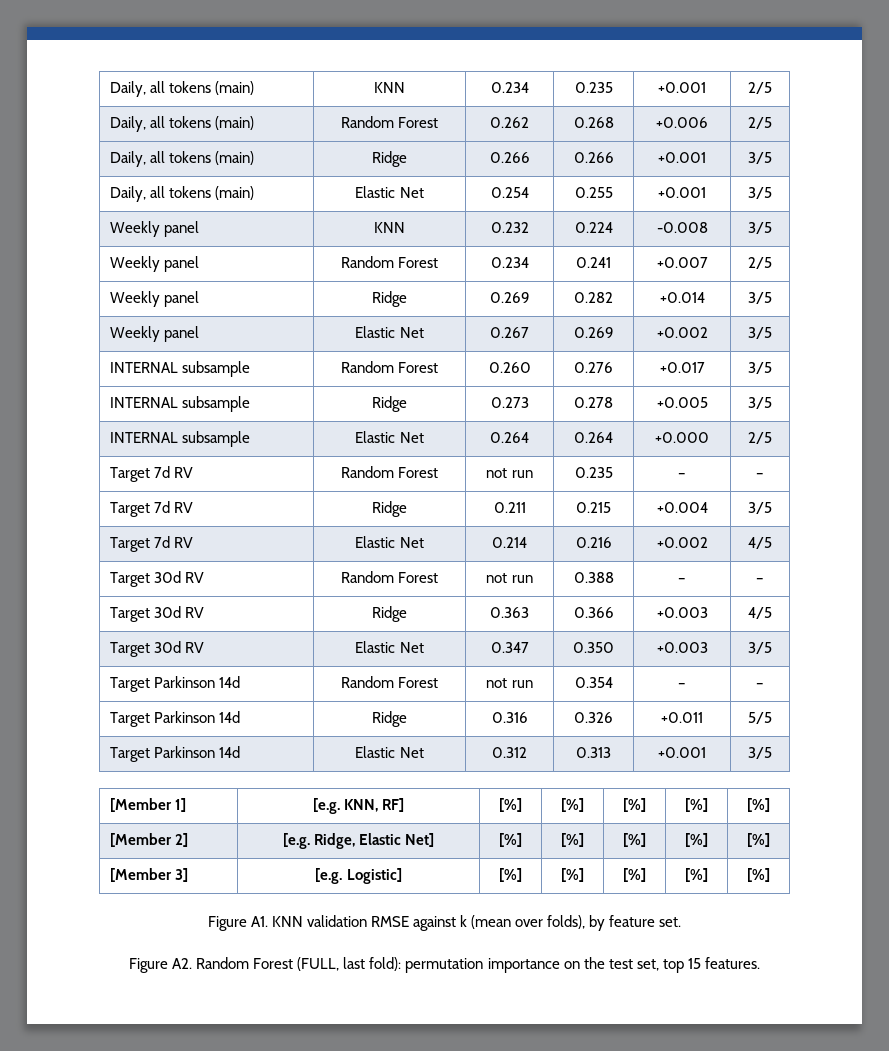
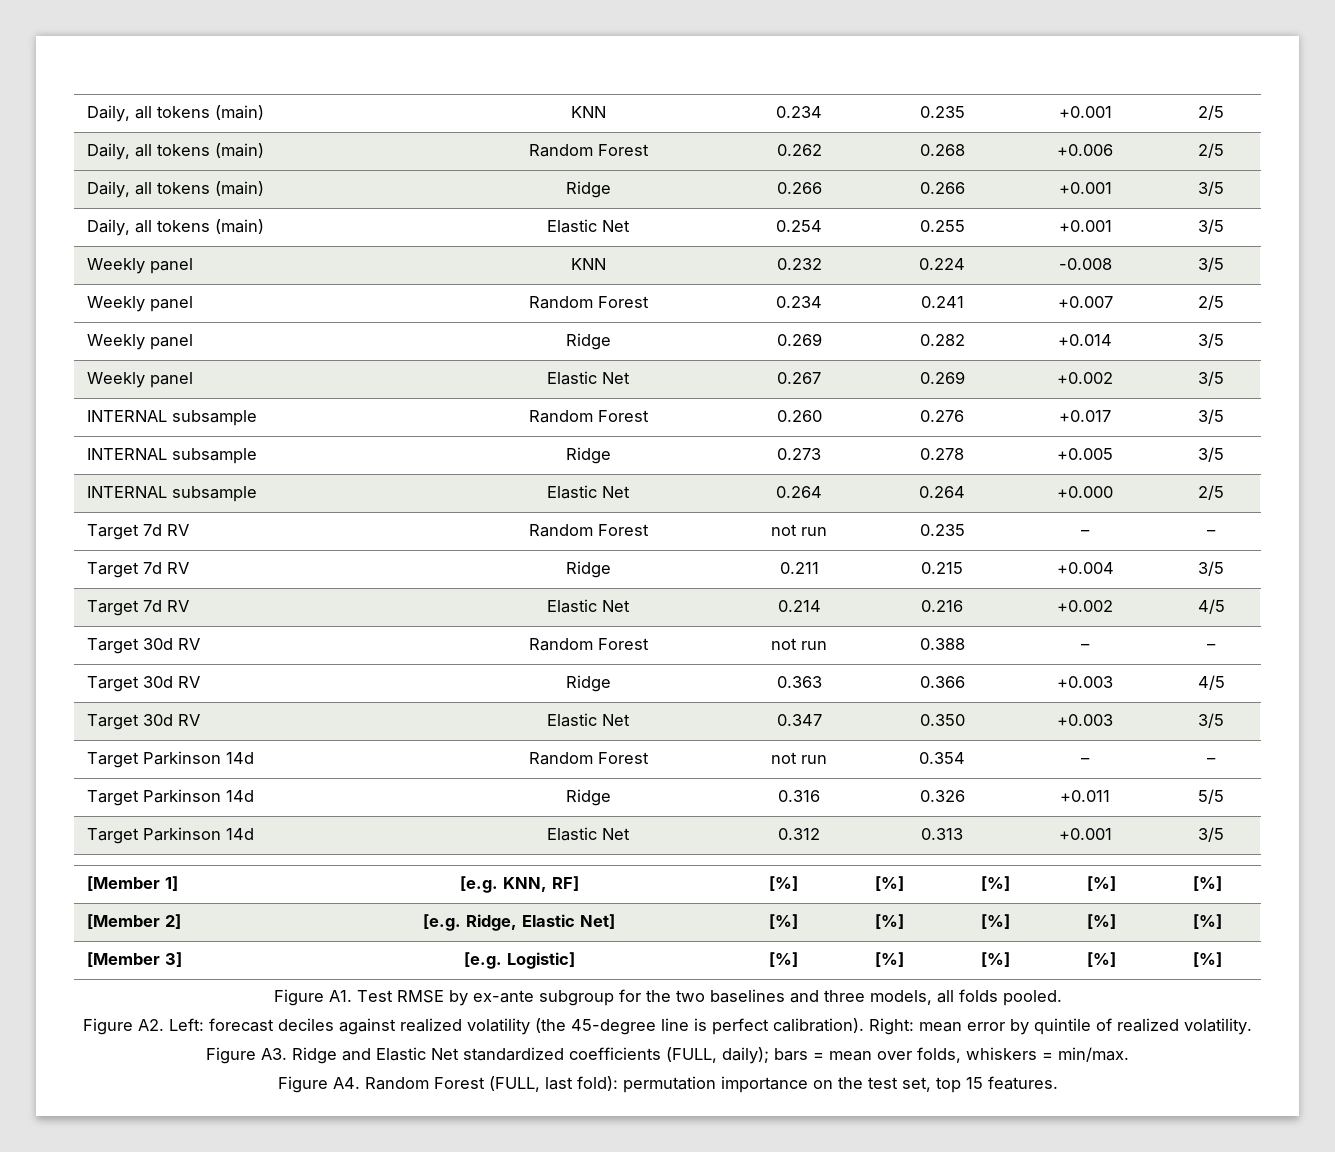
[271,915,682,931] [129,958,193,973] KNN validation RMSE against k (mean over folds), by feature set. // Figure A2. -> [356,989,1062,1006] [83,1018,1252,1035] [206,1047,1129,1064] [277,1076,360,1093] Test RMSE by ex-ante subgroup for the two baselines and three models, all folds pooled. // Figure A2. Left: forecast deciles against realized volatility (the 45-degree line is perfect calibration). Right: mean error by quintile of realized volatility. // Figure A3. Ridge and Elastic Net standardized coefficients (FULL, daily); bars = mean over folds, whiskers = min/max. // Figure A4.

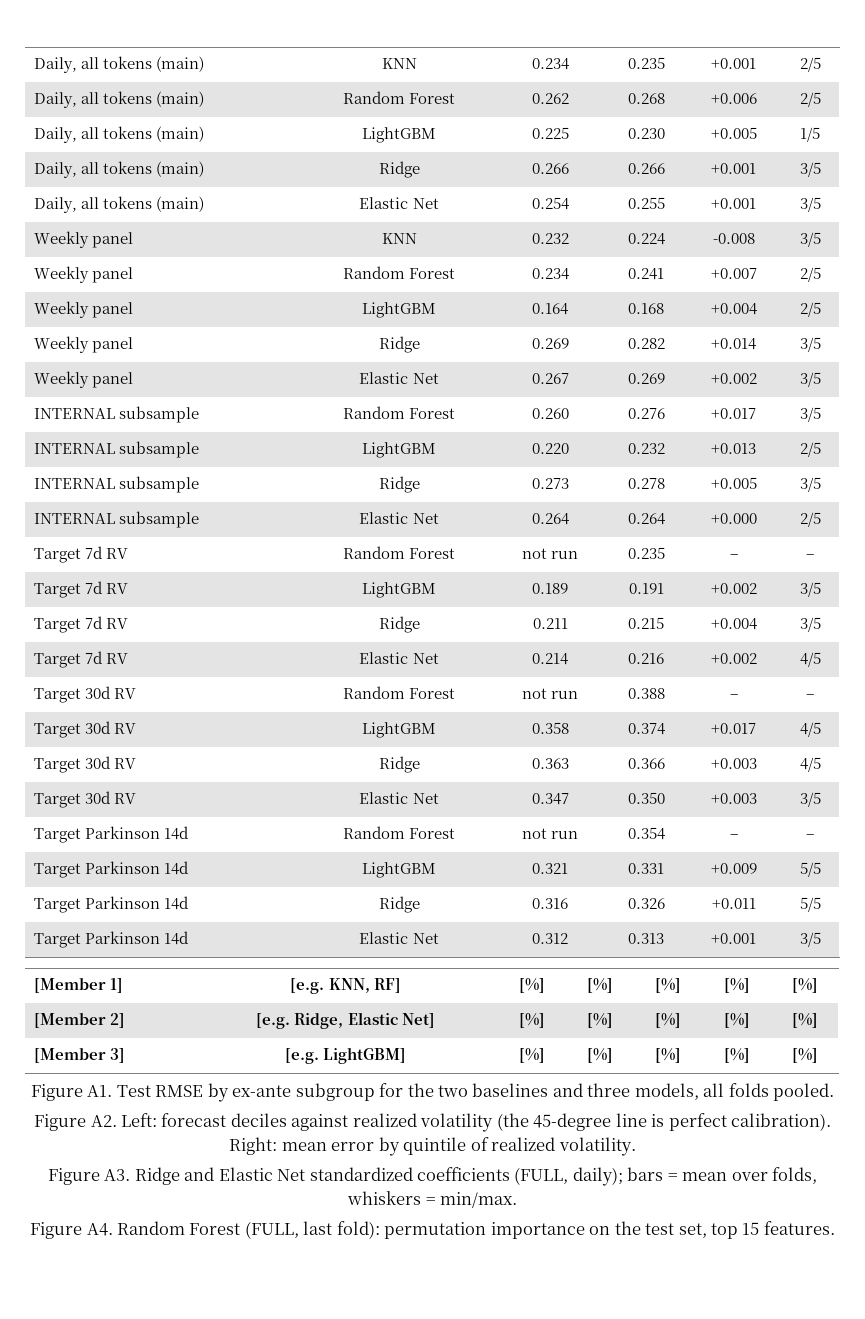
(1224, 150) none -> [34,126,205,143] [362,127,436,143] [531,127,569,139] [627,128,665,139] [710,127,757,139] [800,127,820,142] // Daily, all tokens (main) | LightGBM | 0.225 | 0.230 | +0.005 | 1/5
(1224, 302) none -> [34,301,134,318] [362,302,436,318] [532,303,568,315] [628,303,664,314] [710,303,757,315] [799,302,821,317] // Weekly panel | LightGBM | 0.164 | 0.168 | +0.004 | 2/5
(1224, 416) none -> [34,441,200,458] [362,442,436,458] [531,443,569,454] [627,443,665,454] [711,443,756,454] [799,442,821,457] // INTERNAL subsample | LightGBM | 0.220 | 0.232 | +0.013 | 2/5
(1216, 533) none -> [34,581,129,598] [362,582,436,598] [532,583,568,594] [628,583,664,594] [710,583,757,594] [799,582,821,597] // Target 7d RV | LightGBM | 0.189 | 0.191 | +0.002 | 3/5
(1216, 647) none -> [34,721,137,738] [362,722,436,738] [531,722,569,734] [627,723,665,735] [711,723,756,734] [799,722,821,737] // Target 30d RV | LightGBM | 0.358 | 0.374 | +0.017 | 4/5
(1216, 761) none -> [34,861,190,878] [362,862,436,878] [532,863,568,874] [628,863,664,874] [710,863,757,874] [799,862,821,877] // Target Parkinson 14d | LightGBM | 0.321 | 0.331 | +0.009 | 5/5
[506,952,575,969] Logistic] -> [323,1047,407,1064] LightGBM]

